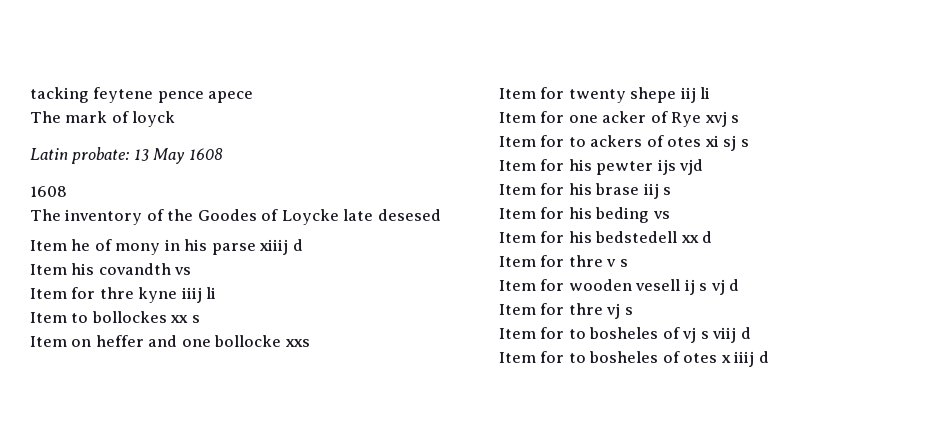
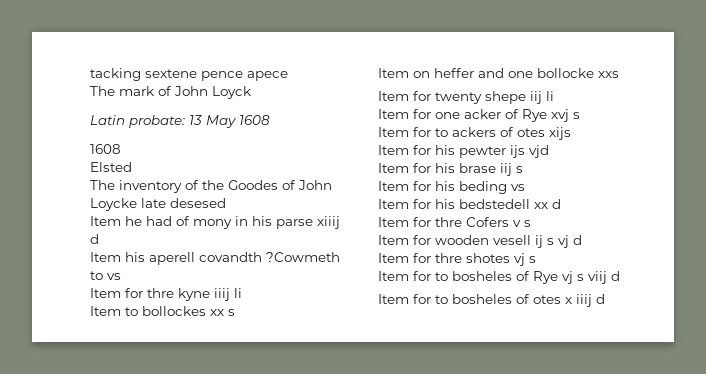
[93,87,154,103] feytene -> [145,69,197,78] sextene
[132,111,176,127] loyck -> [174,86,251,99] John Loyck
(67, 191) none -> [90,162,132,172] // Elsted
(279, 215) none -> [298,180,332,190] John
(91, 245) none -> [146,216,172,226] had
[98,263,171,275] covandth -> [149,252,340,265] [90,271,103,280] aperell covandth ?Cowmeth to
[704,135,749,151] xi sj s -> [549,127,571,140] xijs
(603, 261) none -> [466,217,509,227] Cofers
(603, 309) none -> [466,253,510,263] shotes
(680, 333) none -> [533,271,558,284] Rye

